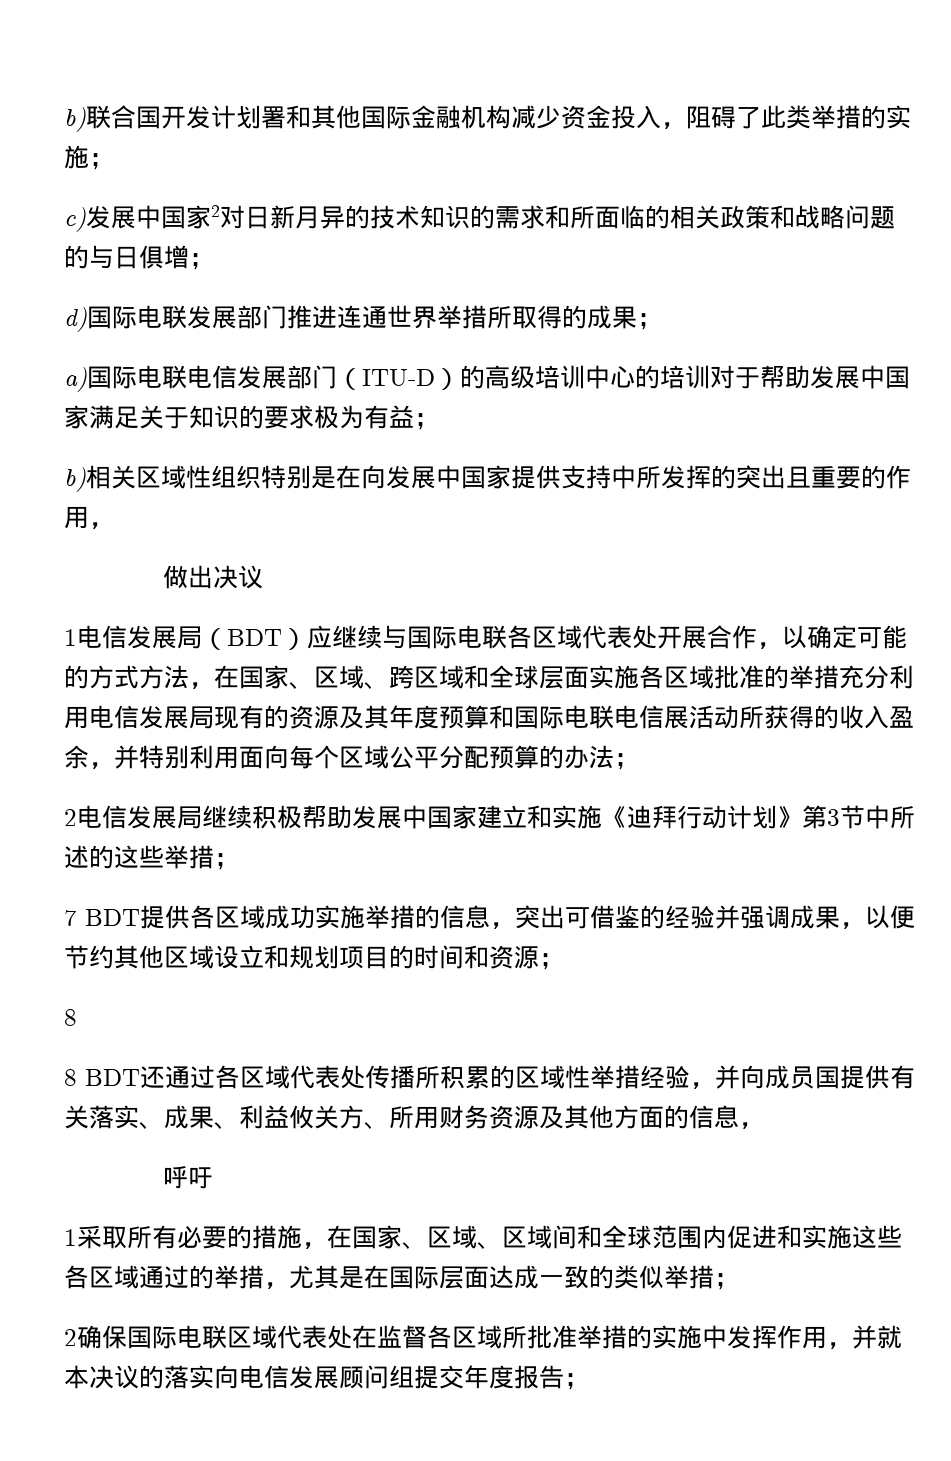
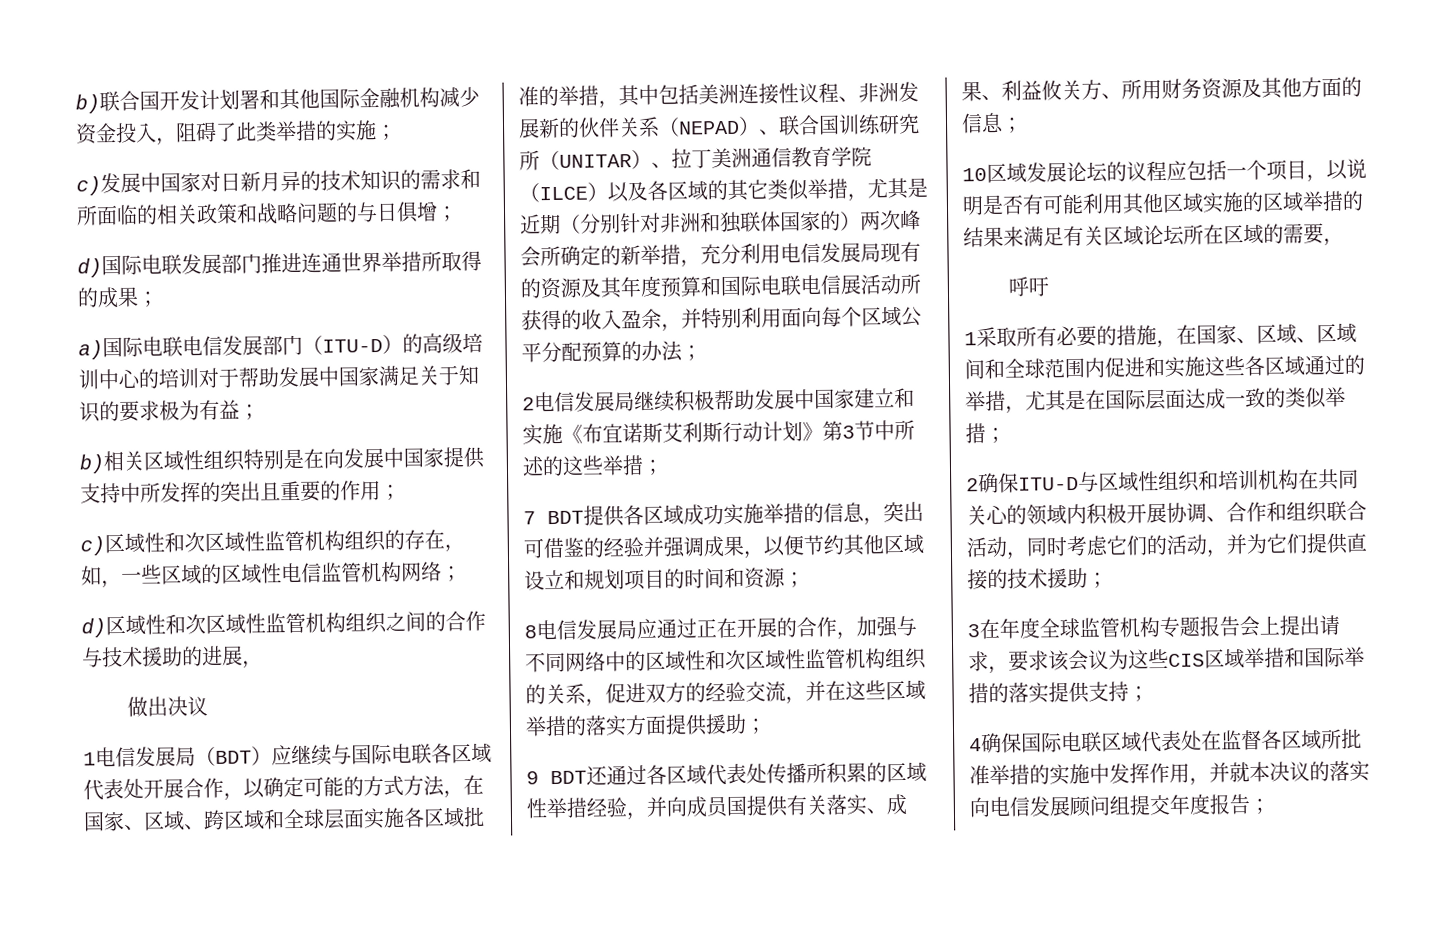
[211,205,220,217] 2 -> (201, 182) none
(89, 517) none -> [380,484,401,501] [80,529,465,556] [81,561,462,589] [81,610,486,638] [81,645,243,668] ； // c)区域性和次区域性监管机构组织的存在，如，一些区域的区域性电信监管机构网络； // d)区域性和次区域性监管机构组织之间的合作与技术援助的进展
(839, 677) none -> [598,81,919,109] [518,113,920,139] [519,146,872,171] [519,177,928,203] [520,209,921,235] [520,244,701,268] ，其中包括美洲连接性议程、非洲发展新的伙伴关系（NEPAD）、联合国训练研究所（UNITAR）、拉丁美洲通信教育学院（ILCE）以及各区域的其它类似举措，尤其是近期（分别针对非洲和独联体国家的）两次峰会所确定的新举措，
[627,805,677,829] 迪拜 -> [582,422,723,444] 布宜诺斯艾利斯
[64,1069,77,1086] // 8 -> [536,615,917,640] [525,647,927,673] [525,679,926,707] [525,713,767,737] [526,771,539,785] 电信发展局应通过正在开展的合作，加强与不同网络中的区域性和次区域性监管机构组织的关系，促进双方的经验交流，并在这些区域举措的落实方面提供援助； // 9
(739, 1116) none -> [1001,117,1023,133] [962,158,1367,184] [962,190,1364,216] [963,223,1324,248] ； // 10区域发展论坛的议程应包括一个项目，以说明是否有可能利用其他区域实施的区域举措的结果来满足有关区域论坛所在区域的需要
(127, 1337) none -> [1018,468,1359,492] [966,500,1367,526] [966,532,1367,560] [967,567,1108,591] [967,614,1340,640] [968,646,1365,675] [968,681,1149,704] [969,732,1022,754] ITU-D与区域性组织和培训机构在共同关心的领域内积极开展协调、合作和组织联合活动，同时考虑它们的活动，并为它们提供直接的技术援助； // 3在年度全球监管机构专题报告会上提出请求，要求该会议为这些CIS区域举措和国际举措的落实提供支持； // 4确保

